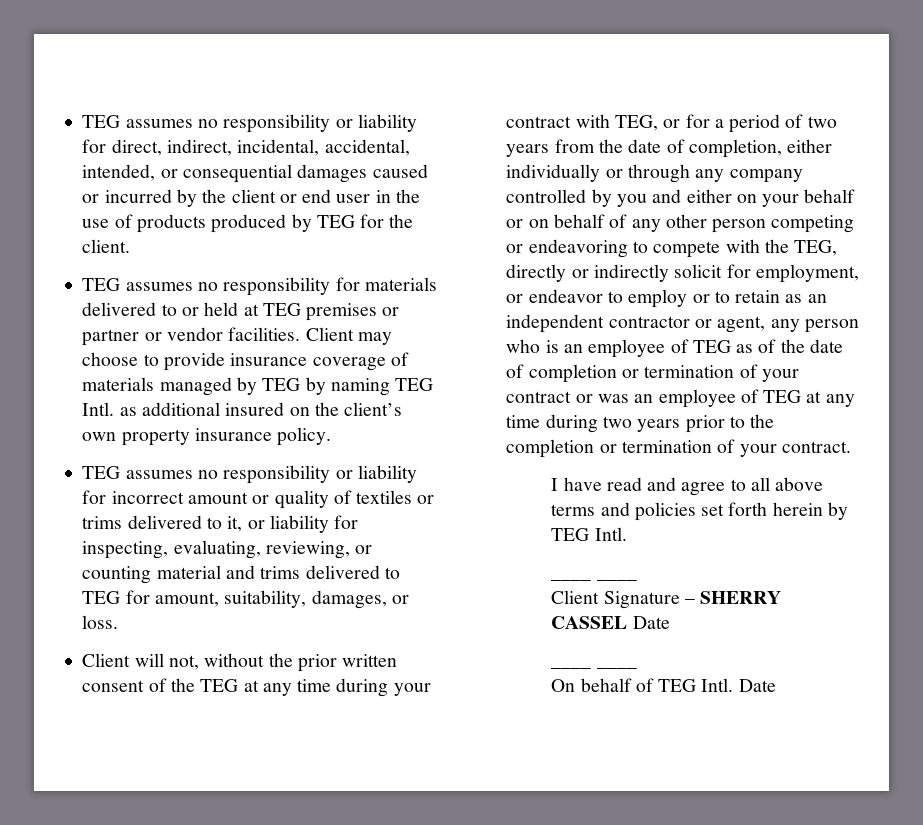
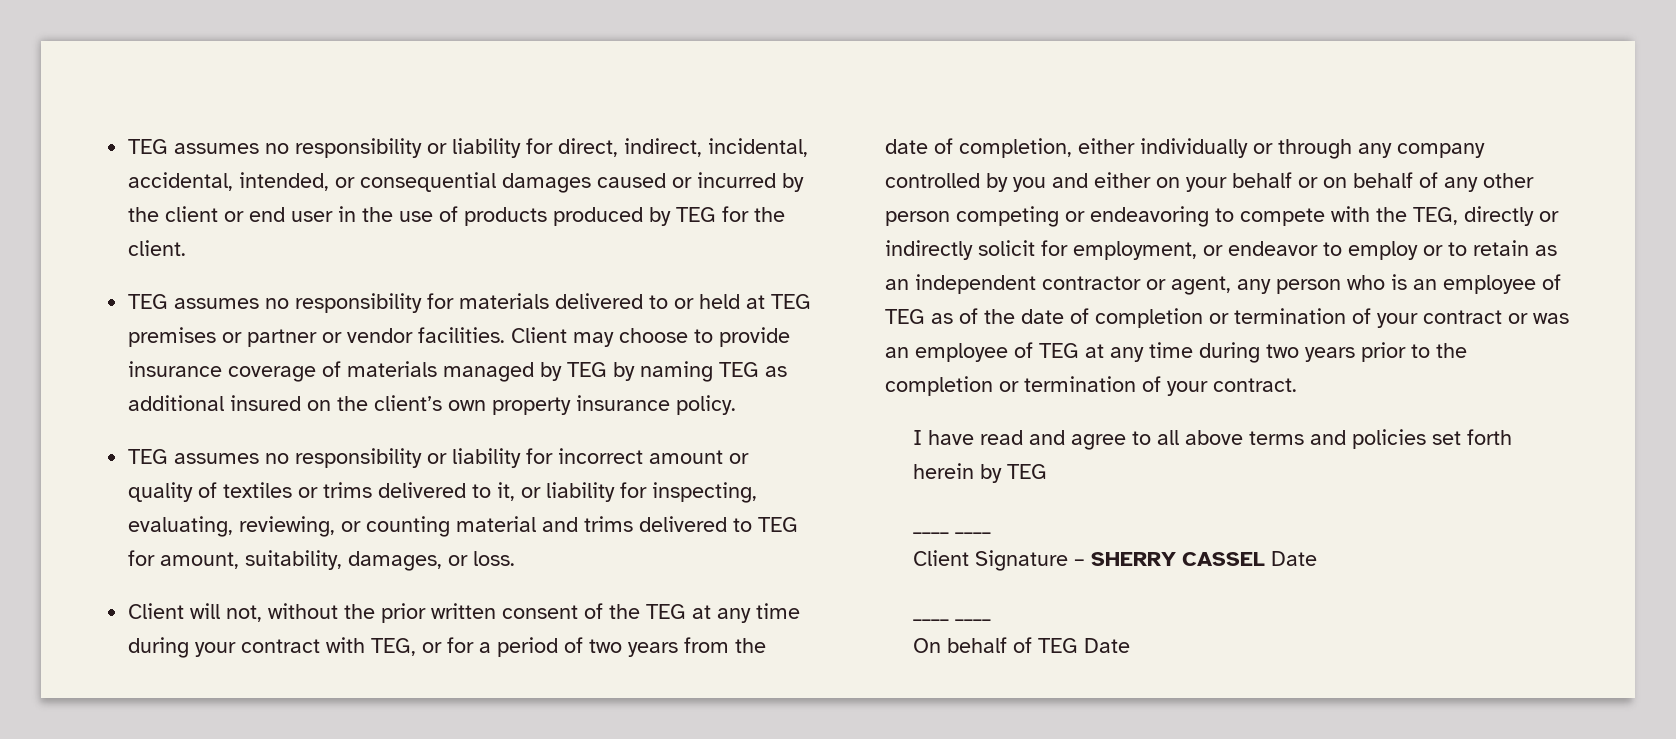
[82,402,115,416] Intl. -> (760, 369) none
[594,527,627,541] Intl. -> (1048, 471) none
[701,678,734,692] Intl. -> (1079, 645) none

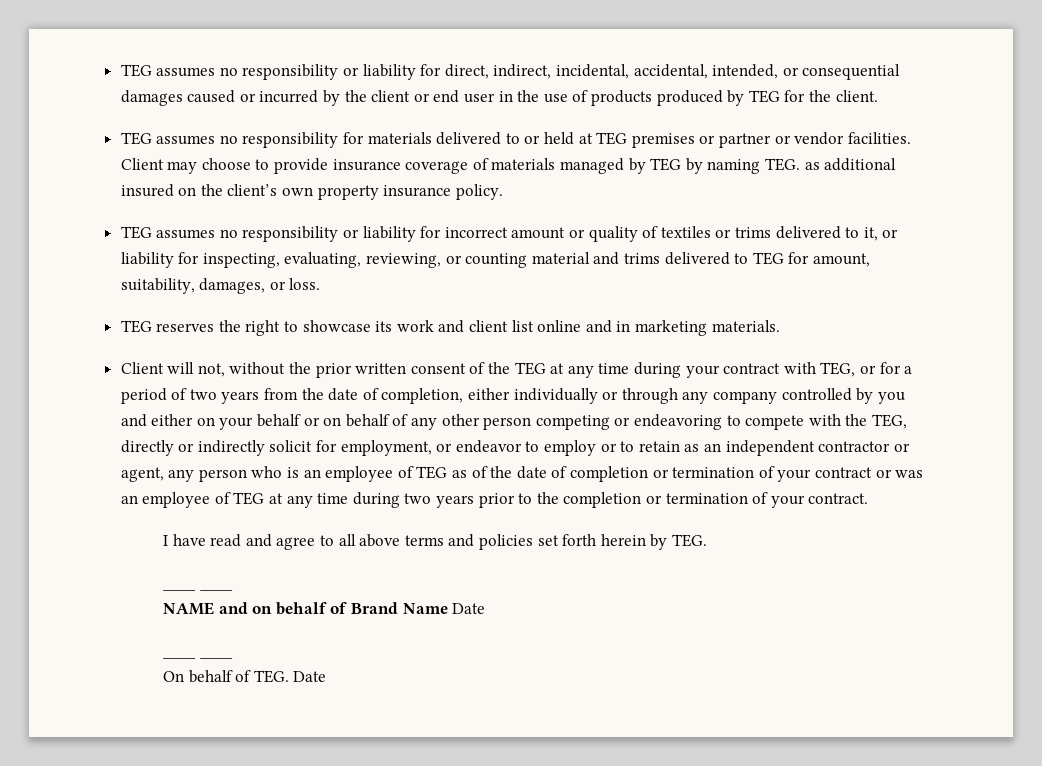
[719,362,760,377] TEG -> [764,158,800,171] TEG.
(516, 558) none -> [120,320,780,336] // TEG reserves the right to showcase its work and client list online and in marketing materials.
[1007,464,1048,479] [913,532,992,534] [913,550,1266,571] TEG // ____ ____ // Client Signature – SHERRY CASSEL -> [671,534,707,547] [163,588,233,591] [163,602,448,615] TEG. // ____ ____ // NAME and on behalf of Brand Name
[1038,638,1079,653] TEG -> [253,670,289,683] TEG.

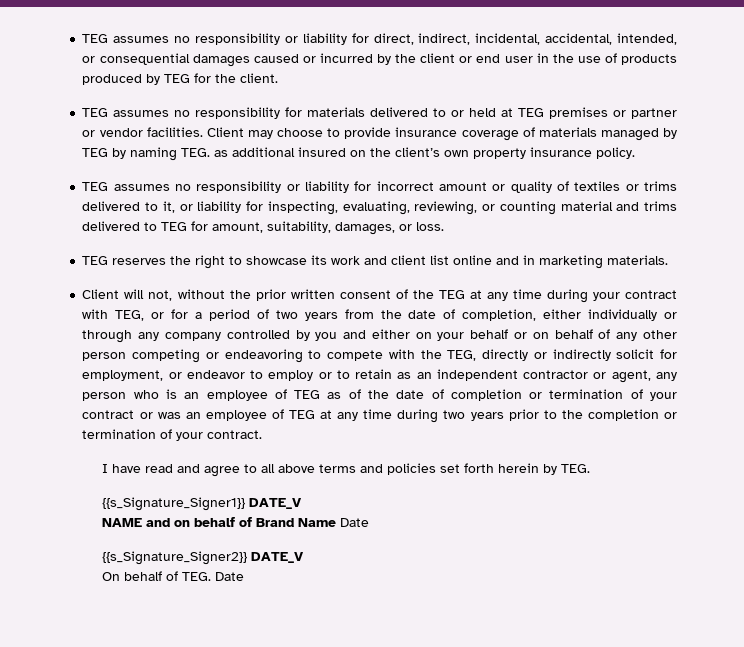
[163,588,233,591] ____ ____ -> [102,497,303,511] {{s_Signature_Signer1}} DATE_V
[163,656,233,659] ____ ____ -> [102,551,305,565] {{s_Signature_Signer2}} DATE_V

